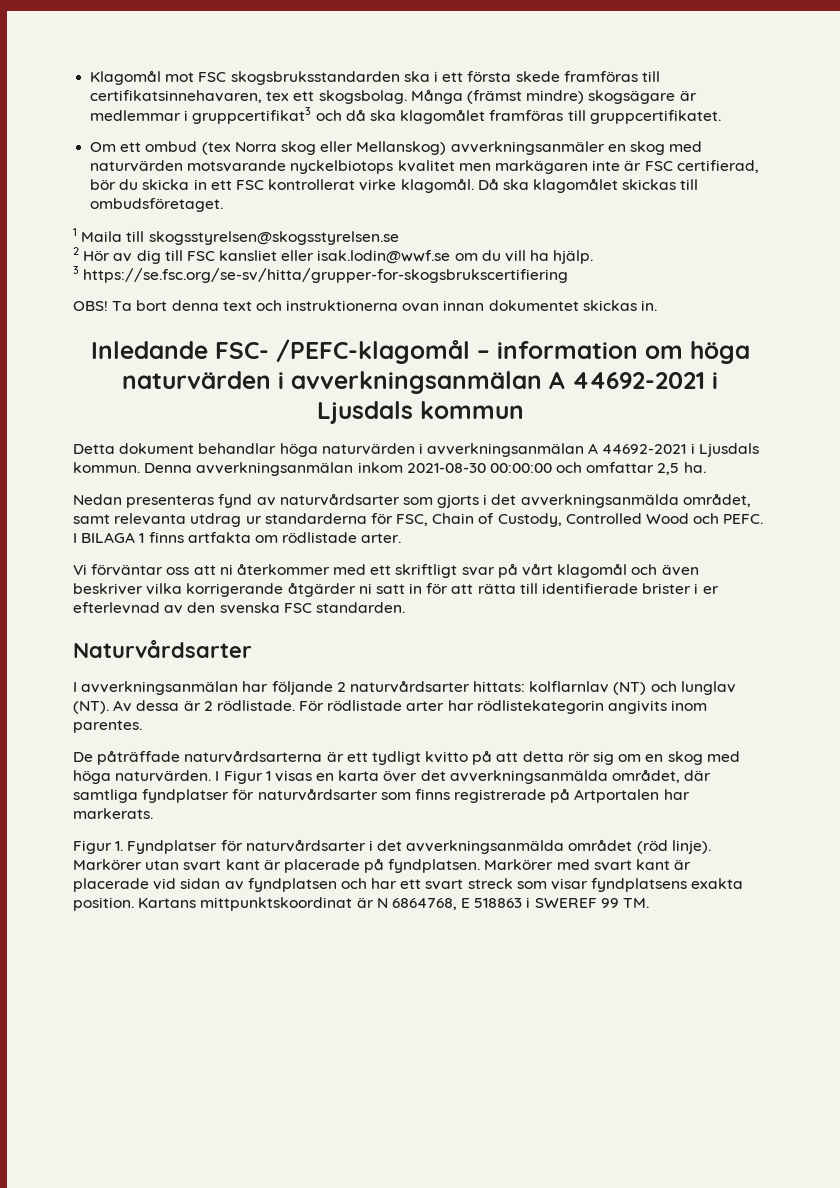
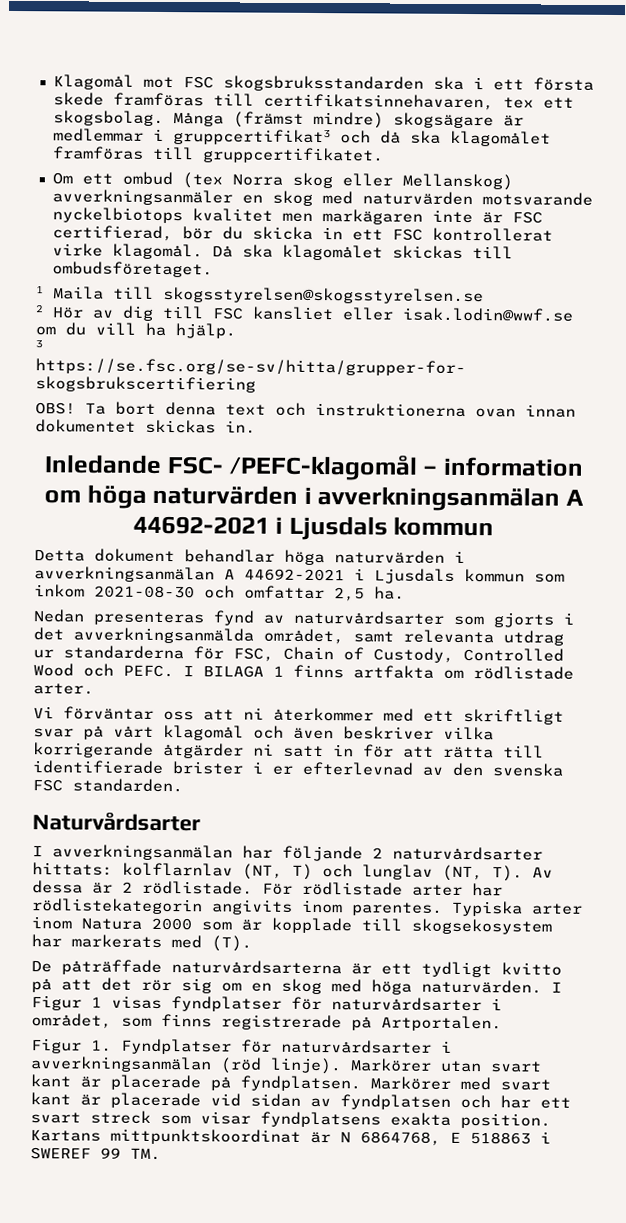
[73,462,354,476] kommun. Denna avverkningsanmälan -> [464,569,565,583] kommun som
[489,463,552,473] 00:00:00 -> (195, 592) none
[613,681,736,695] [73,701,109,714] (NT) och lunglav (NT). -> [242,863,523,882] (NT, T) och lunglav (NT, T).
(142, 726) none -> [451,900,583,917] [31,916,552,935] [31,934,252,952] Typiska arter inom Natura 2000 som är kopplade till skogsekosystem har markerats med (T).
[522,751,564,762] detta -> [101,977,132,991] det
[316,769,712,784] [73,789,138,803] en karta över det avverkningsanmälda området, där samtliga -> (162, 1002) none
(378, 794) none -> [491,998,502,1011] [31,1013,112,1029] i området,
[574,789,690,803] [73,808,153,819] Artportalen har markerats. -> [381,1015,502,1032] Artportalen.
[377,839,633,854] det avverkningsanmälda området -> [30,1056,212,1073] avverkningsanmälan

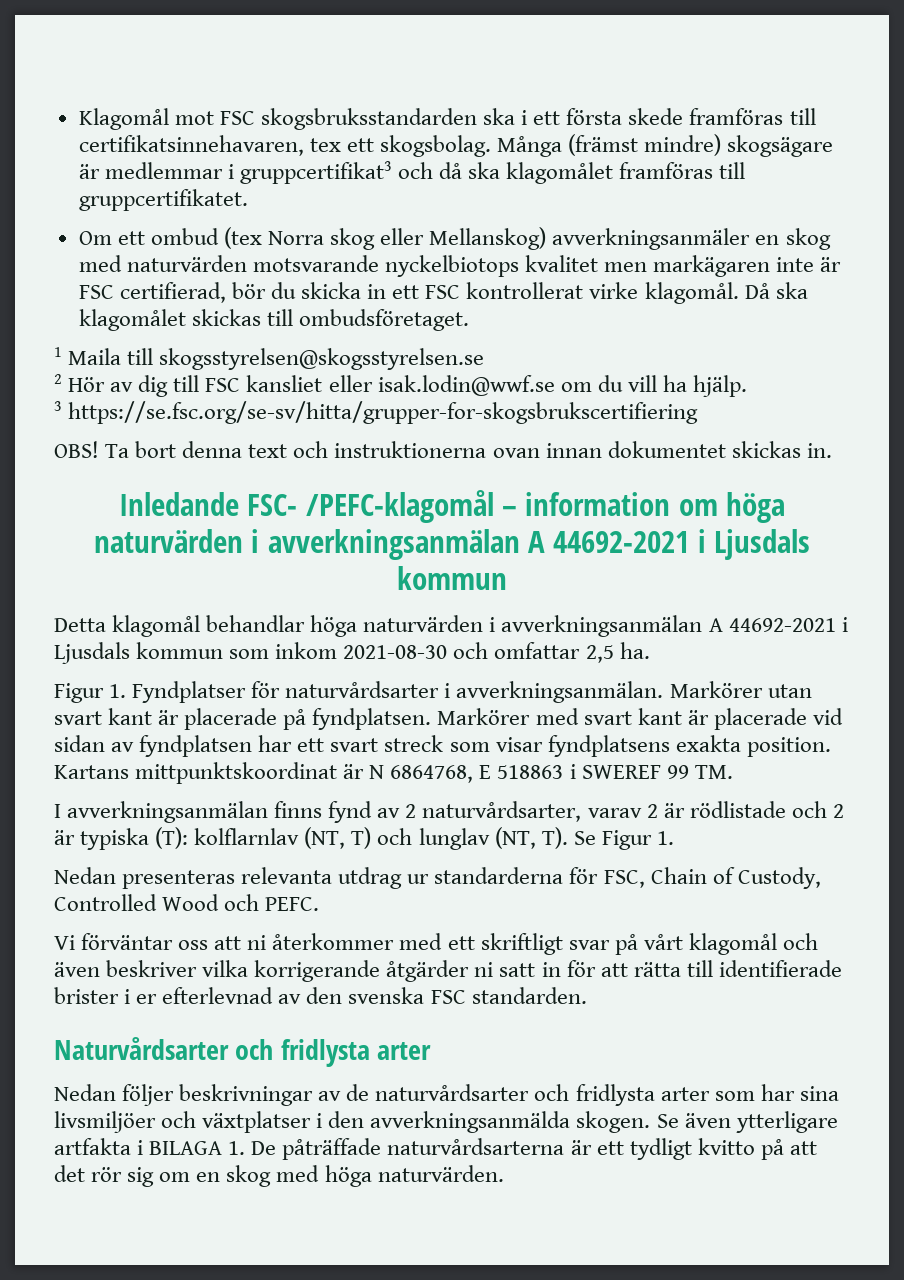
[94,548,175,563] dokument -> [112,615,201,637] klagomål
[33,609,574,628] [33,627,394,645] Nedan presenteras fynd av naturvårdsarter som gjorts i det avverkningsanmälda området, samt -> [54,681,812,703] [54,708,843,730] [54,735,831,757] [54,762,733,784] [54,801,844,823] [54,827,674,850] [54,867,236,889] Figur 1. Fyndplatser för naturvårdsarter i avverkningsanmälan. Markörer utan svart kant är placerade på fyndplatsen. Markörer med svart kant är placerade vid sidan av fyndplatsen har ett svart streck som visar fyndplatsens exakta position. Kartans mittpunktskoordinat är N 6864768, E 518863 i SWEREF 99 TM. // I avverkningsanmälan finns fynd av 2 naturvårdsarter, varav 2 är rödlistade och 2 är typiska (T): kolflarnlav (NT, T) och lunglav (NT, T). Se Figur 1. // Nedan presenteras
[183,664,574,680] [33,683,94,695] I BILAGA 1 finns artfakta om rödlistade arter. -> (320, 904) none
[32,844,543,862] [32,862,553,882] [32,880,503,897] [31,898,583,917] [31,916,552,935] [31,934,252,952] // I avverkningsanmälan har följande 2 naturvårdsarter hittats: kolflarnlav (NT, T) och lunglav (NT, T). Av dessa är 2 rödlistade. För rödlistade arter har rödlistekategorin angivits inom parentes. Typiska arter inom Natura 2000 som är kopplade till skogsekosystem har markerats med (T). // -> [235,1039,432,1067] [54,1084,839,1106] [54,1111,838,1133] [54,1138,246,1155] och fridlysta arter // Nedan följer beskrivningar av de naturvårdsarter och fridlysta arter som har sina livsmiljöer och växtplatser i den avverkningsanmälda skogen. Se även ytterligare artfakta i BILAGA 1.
[551,981,562,993] [31,995,502,1012] [31,1013,502,1032] [31,1038,452,1055] [30,1056,542,1075] [30,1074,551,1092] [30,1092,571,1110] [30,1110,551,1129] [30,1128,551,1146] [30,1147,161,1160] I Figur 1 visas fyndplatser för naturvårdsarter i området, som finns registrerade på Artportalen. // Figur 1. Fyndplatser för naturvårdsarter i avverkningsanmälan (röd linje). Markörer utan svart kant är placerade på fyndplatsen. Markörer med svart kant är placerade vid sidan av fyndplatsen och har ett svart streck som visar fyndplatsens exakta position. Kartans mittpunktskoordinat är N 6864768, E 518863 i SWEREF 99 TM. -> (504, 1173) none

